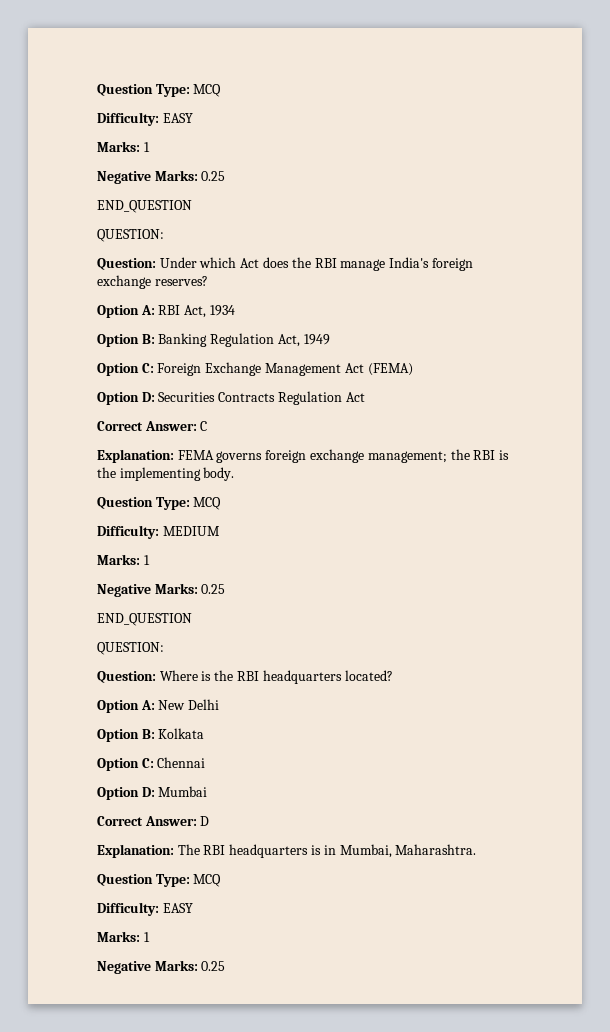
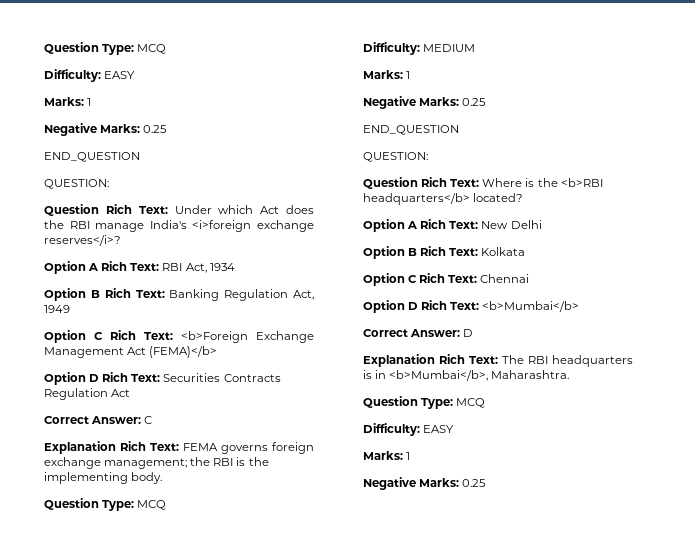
[96,258,156,270] Question: -> [44,204,168,216] Question Rich Text:
[431,258,473,271] [96,275,208,289] [96,305,155,318] foreign exchange reserves? // Option A: -> [192,220,314,232] [44,235,122,246] [44,261,160,274] <i>foreign exchange reserves</i>? // Option A Rich Text:
[141,334,155,344] B: -> [90,288,165,298] B Rich Text:
[141,363,202,376] C: Foreign -> [94,330,249,343] C Rich Text: <b>Foreign
[367,363,413,376] [96,392,155,405] (FEMA) // Option D: -> [149,346,218,358] [44,372,161,385] (FEMA)</b> // Option D Rich Text:
[96,449,174,463] Explanation: -> [44,441,180,454] Explanation Rich Text:
[96,671,156,683] Question: -> [363,177,480,189] Question Rich Text:
[237,670,342,684] RBI headquarters -> [560,178,603,187] [363,193,471,205] <b>RBI headquarters</b>
[140,700,155,710] A: -> [407,219,479,229] A Rich Text:
[141,729,155,739] B: -> [408,246,479,256] B Rich Text:
[141,758,154,768] C: -> [408,273,478,283] C Rich Text:
[141,786,208,797] D: Mumbai -> [408,300,580,312] D Rich Text: <b>Mumbai</b>
[96,844,174,858] Explanation: -> [363,354,499,367] Explanation Rich Text:
[339,844,392,858] Mumbai, -> [389,370,489,381] <b>Mumbai</b>,

